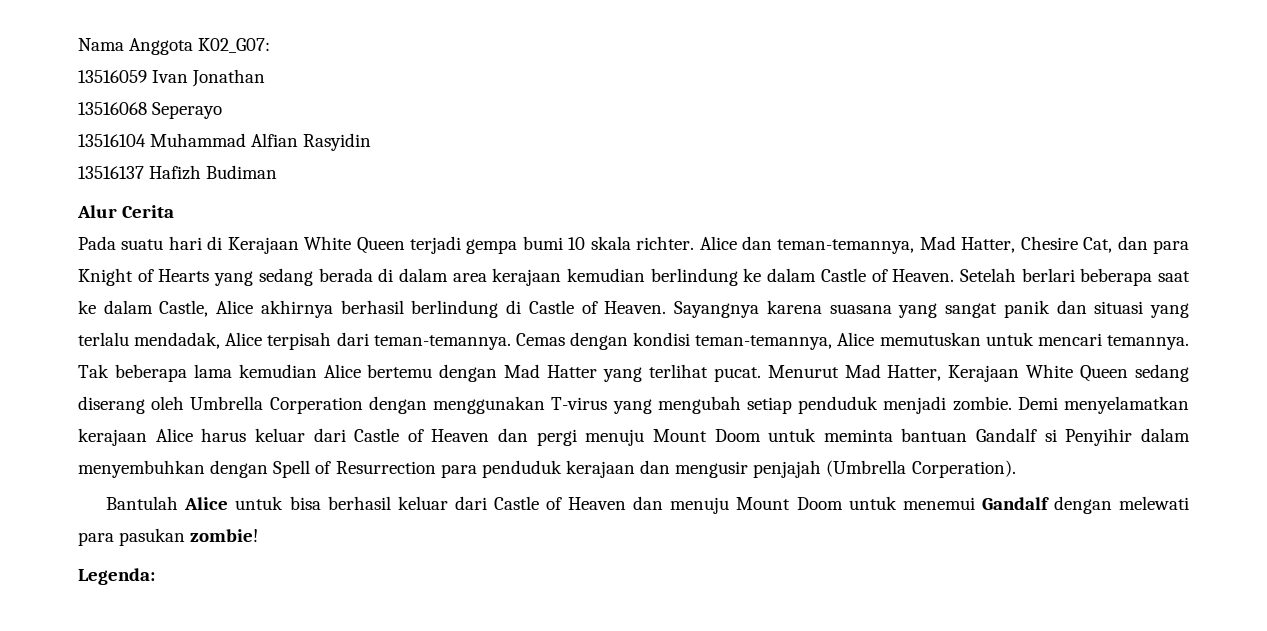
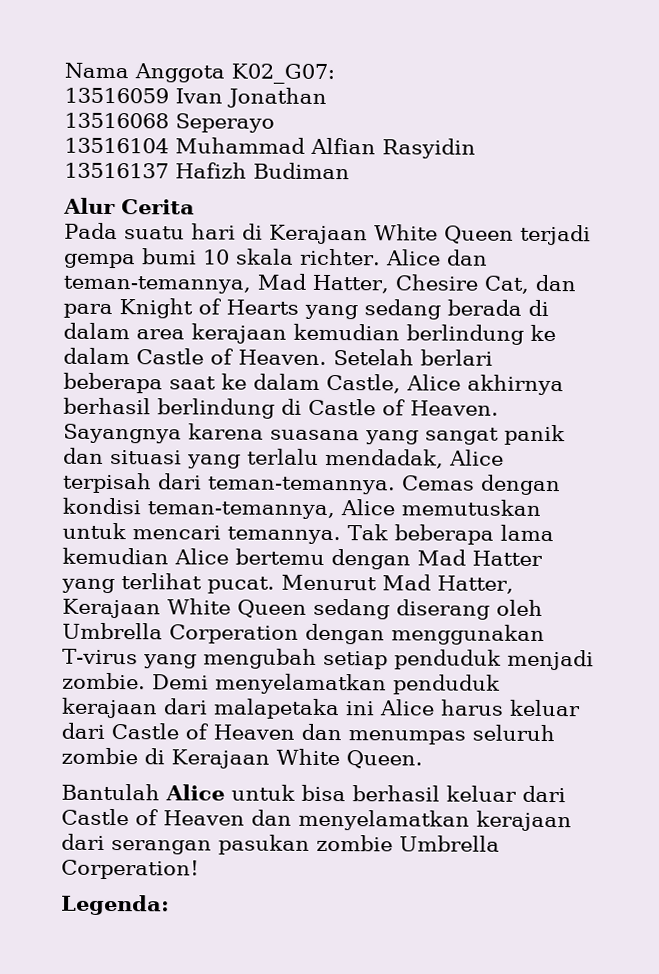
[78,428,147,446] kerajaan -> [393,674,500,695] [61,697,375,720] penduduk kerajaan dari malapetaka ini
[536,428,1190,446] [78,460,1016,478] pergi menuju Mount Doom untuk meminta bantuan Gandalf si Penyihir dalam menyembuhkan dengan Spell of Resurrection para penduduk kerajaan dan mengusir penjajah (Umbrella Corperation). -> [348,724,555,745] [61,747,423,769] menumpas seluruh zombie di Kerajaan White Queen.
[670,496,1189,514] [78,528,259,546] menuju Mount Doom untuk menemui Gandalf dengan melewati para pasukan zombie! -> [298,809,572,832] [61,833,500,855] [61,859,199,880] menyelamatkan kerajaan dari serangan pasukan zombie Umbrella Corperation!

